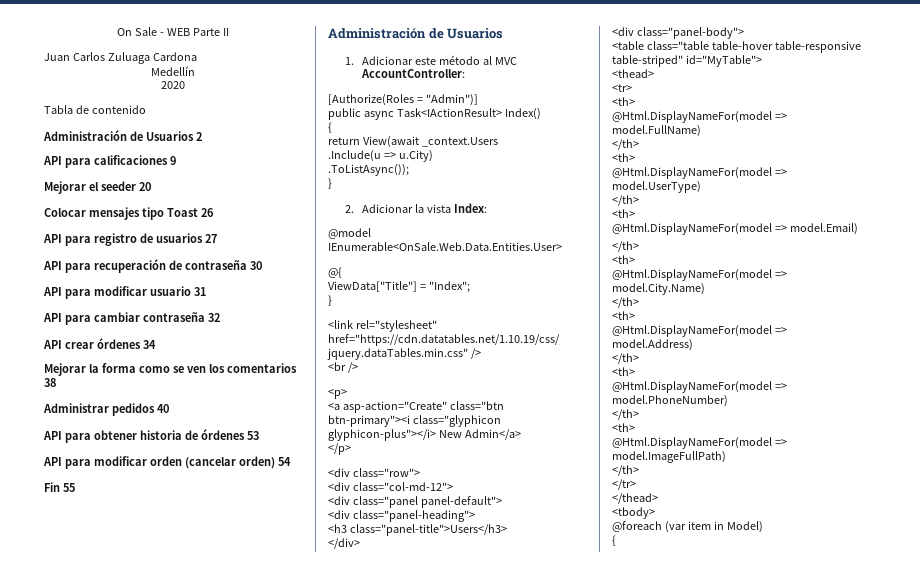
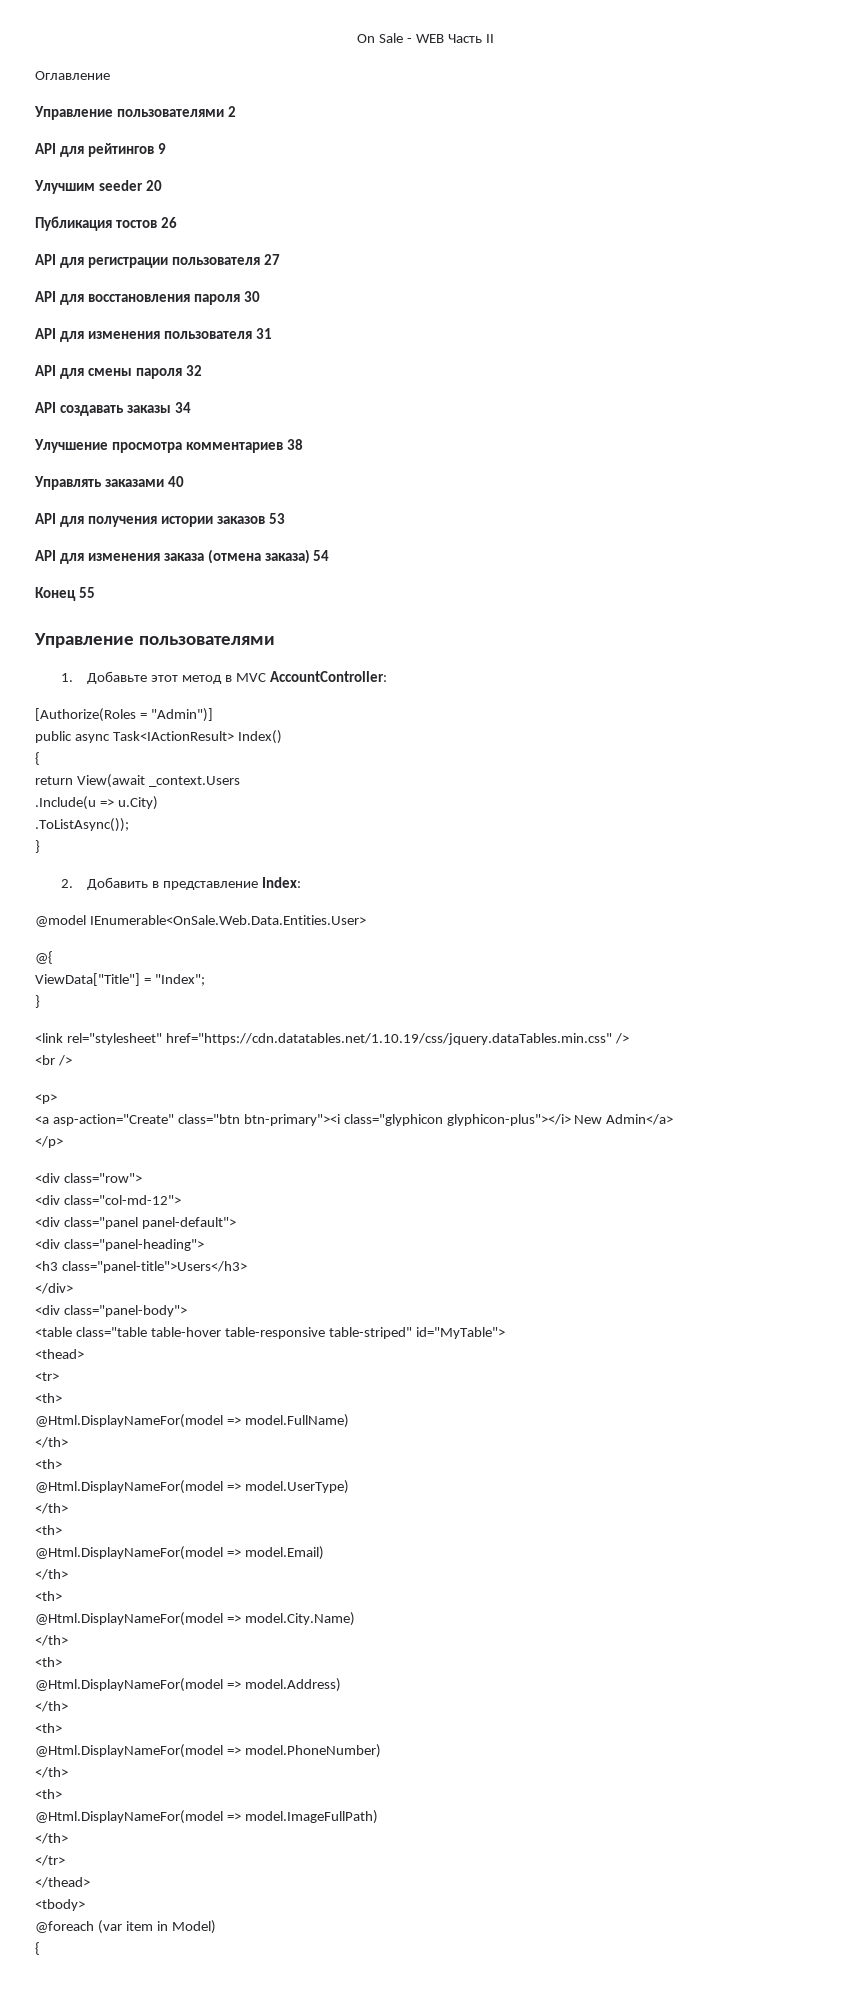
[192,28,220,36] Parte -> [447,34,482,43] Часть
[44,52,197,64] [151,66,195,76] [161,81,185,89] [44,105,146,114] [43,130,194,141] Juan Carlos Zuluaga Cardona // Medellín // 2020 // Tabla de contenido // Administración de Usuarios -> [35,71,110,80] [34,106,224,120] Оглавление // Управление пользователями
[64,155,168,168] para calificaciones -> [59,143,154,157] для рейтингов
[44,181,99,194] Mejorar el -> [34,180,95,194] Улучшим
[44,207,214,220] [43,233,217,246] [43,259,247,273] Colocar mensajes tipo Toast 26 // API para registro de usuarios 27 // API para recuperación de contraseña -> [35,216,177,231] [35,254,280,268] [35,291,240,305] Публикация тостов 26 // API для регистрации пользователя 27 // API для восстановления пароля
[64,286,191,299] para modificar usuario -> [59,331,252,342] для изменения пользователя
[64,312,205,325] para cambiar contraseña -> [59,368,182,379] для смены пароля
[64,338,141,349] crear órdenes -> [59,405,171,416] создавать заказы
[44,363,297,376] Mejorar la forma como se ven los comentarios -> [34,439,283,453] Улучшение просмотра комментариев
[43,403,155,416] Administrar pedidos -> [34,476,164,490] Управлять заказами
[64,429,259,443] [43,456,275,469] para obtener historia de órdenes 53 // API para modificar orden (cancelar orden) -> [59,513,285,527] [35,549,310,564] для получения истории заказов 53 // API для изменения заказа (отмена заказа)
[44,482,60,492] Fin -> [35,587,76,601] Конец
[328,28,504,39] [344,55,492,65] Administración de Usuarios // 1. Adicionar este método al -> [34,633,275,648] [61,671,232,684] Управление пользователями // 1. Добавьте этот метод в
[361,204,451,213] Adicionar la vista -> [87,877,258,890] Добавить в представление

